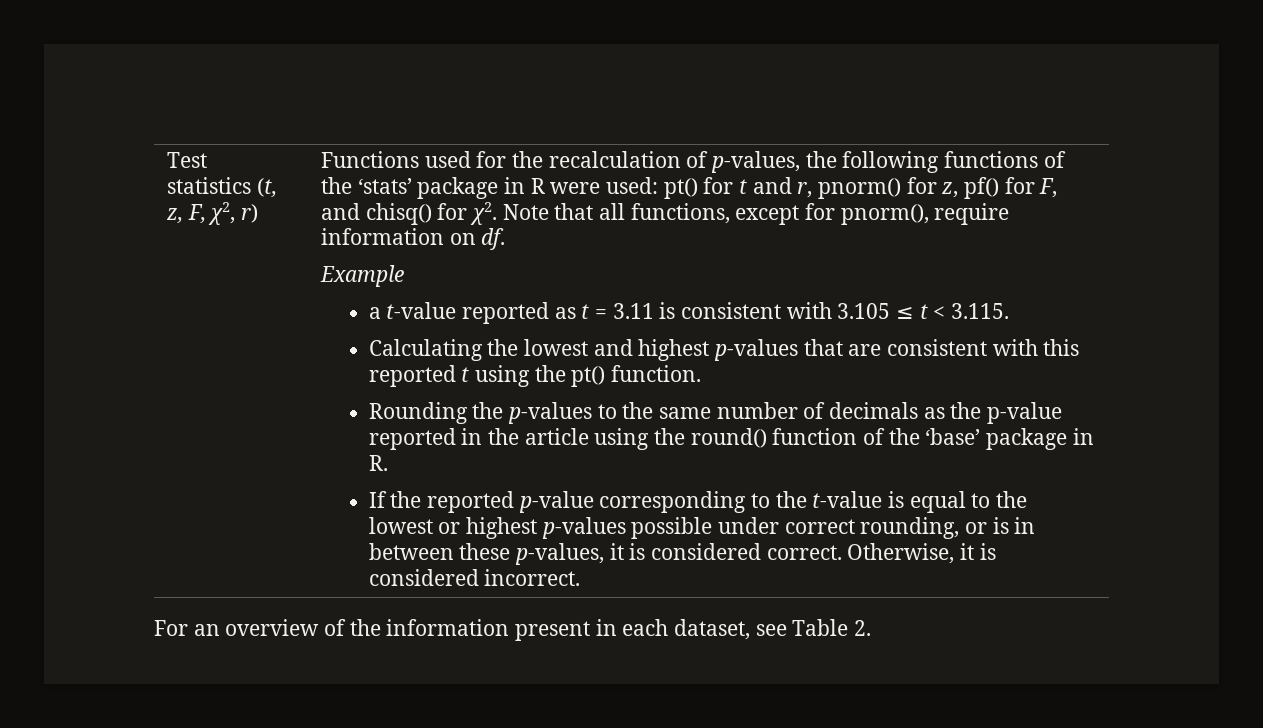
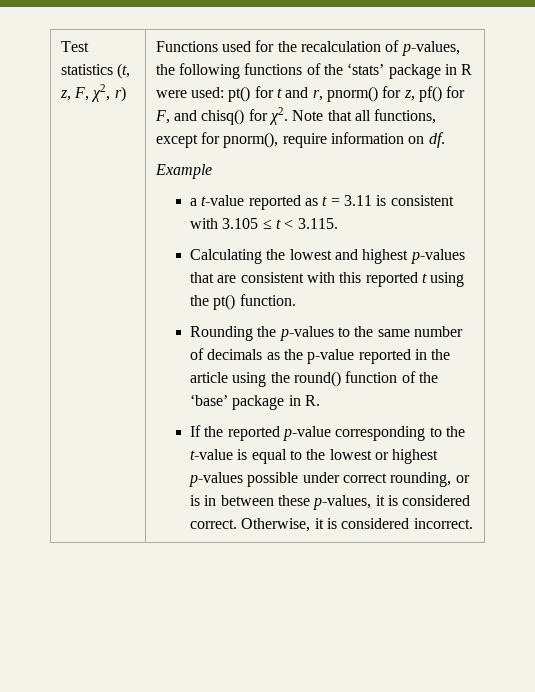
[154,619,872,641] // For an overview of the information present in each dataset, see Table 2. -> (473, 523) none

